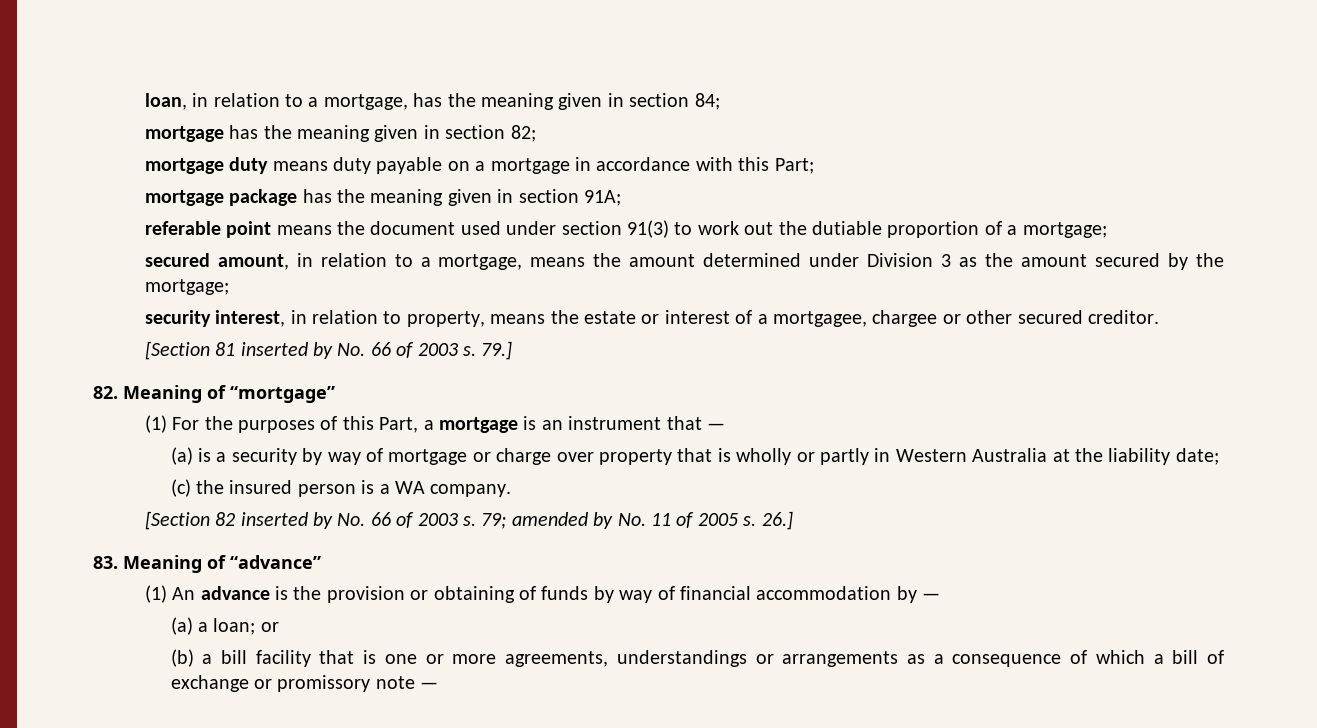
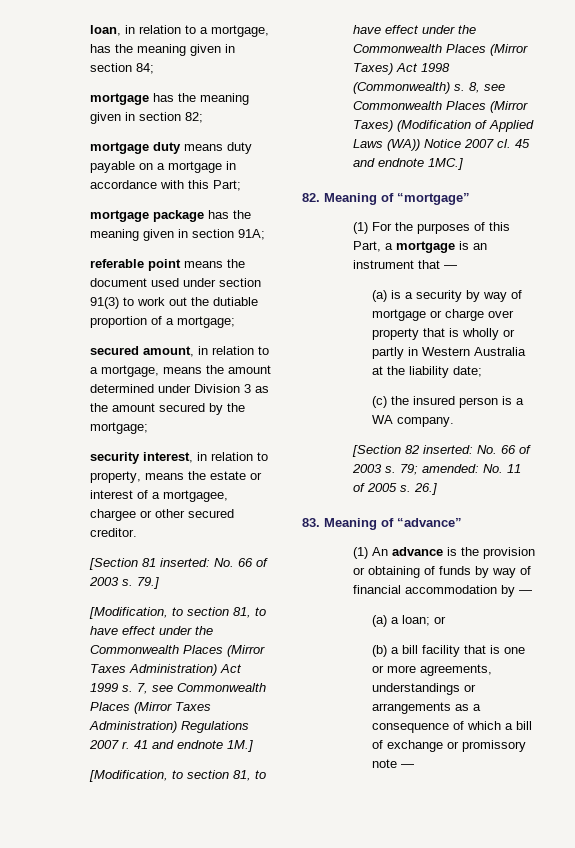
[240,342,333,359] inserted by -> [160,558,211,567] inserted:
(513, 350) none -> [89,607,267,619] [90,626,214,635] [90,645,266,657] [90,664,243,676] [90,683,267,694] [90,702,212,714] [89,721,250,733] [89,740,254,752] [89,770,267,782] [353,25,477,34] [353,44,529,56] [353,63,451,75] [353,82,506,94] [353,101,529,113] [353,120,535,132] [353,139,531,151] [353,158,464,170] // [Modification, to section 81, to have effect under the Commonwealth Places (Mirror Taxes Administration) Act 1999 s. 7, see Commonwealth Places (Mirror Taxes Administration) Regulations 2007 r. 41 and endnote 1M.] // [Modification, to section 81, to have effect under the Commonwealth Places (Mirror Taxes) Act 1998 (Commonwealth) s. 8, see Commonwealth Places (Mirror Taxes) (Modification of Applied Laws (WA)) Notice 2007 cl. 45 and endnote 1MC.]
[240,512,333,529] inserted by -> [423,445,474,454] inserted:
[511,512,614,529] amended by -> [422,464,480,473] amended:

